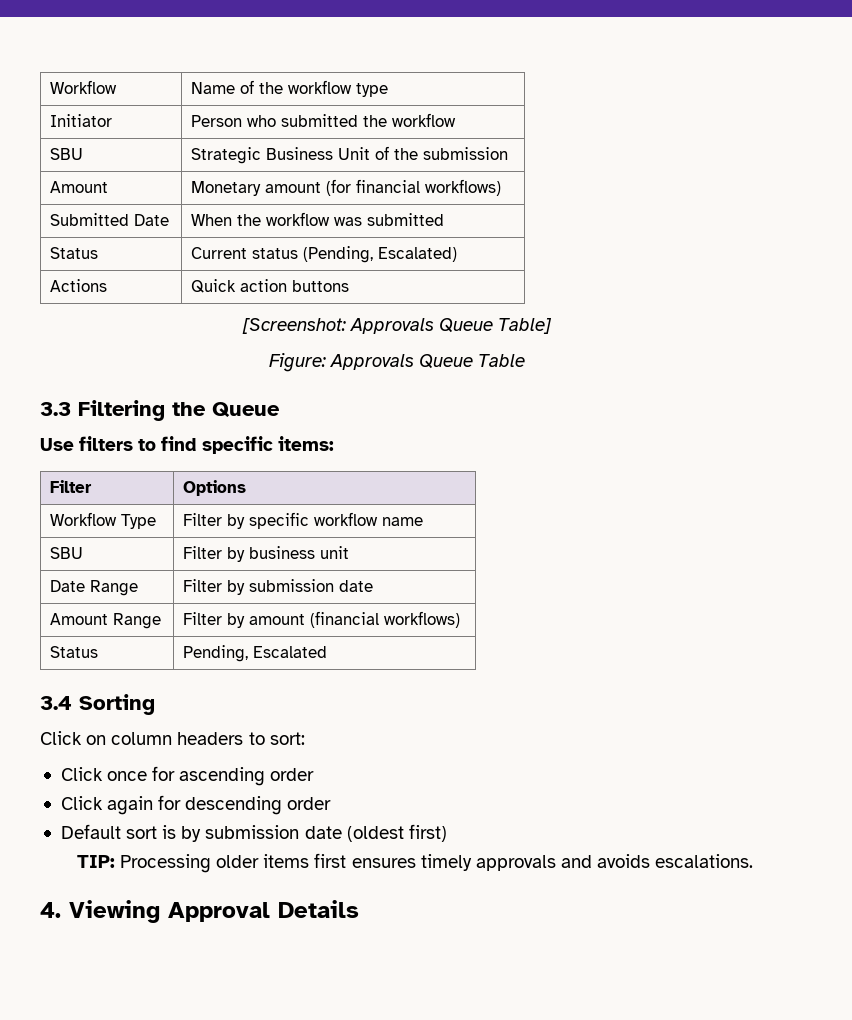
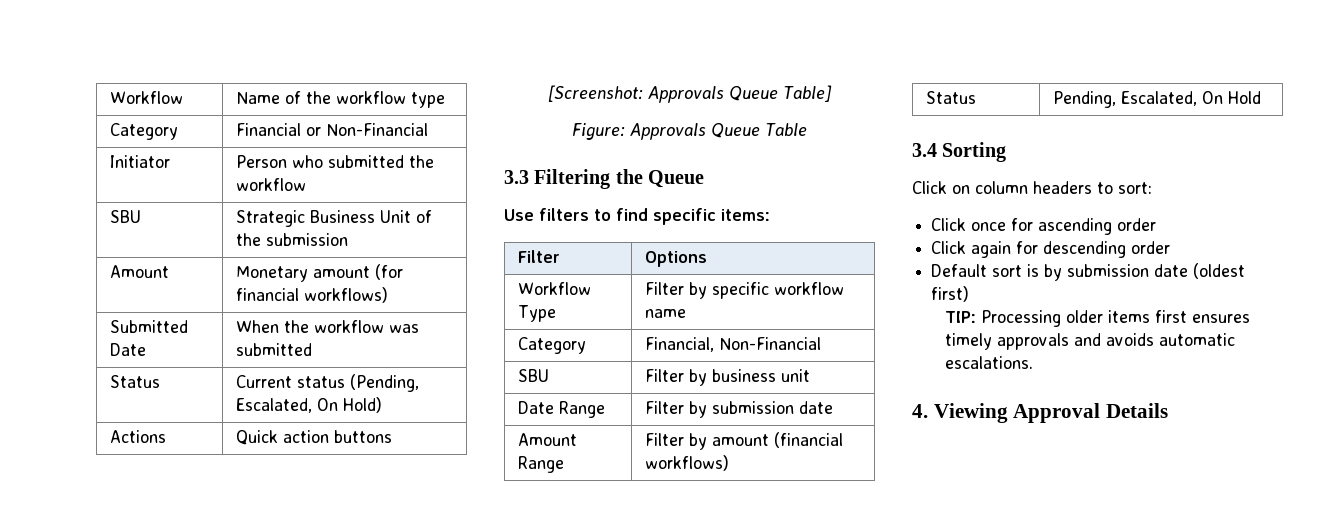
(389, 90) none -> [109,123,178,140] [235,123,428,136] // Category | Financial or Non-Financial
[378,247,458,262] Escalated) -> [235,397,382,413] Escalated, On Hold)
(424, 521) none -> [517,337,586,354] [644,337,821,352] // Category | Financial, Non-Financial
[253,646,328,658] Escalated -> [1120,91,1261,106] Escalated, On Hold
(651, 861) none -> [1159,333,1236,346] automatic

